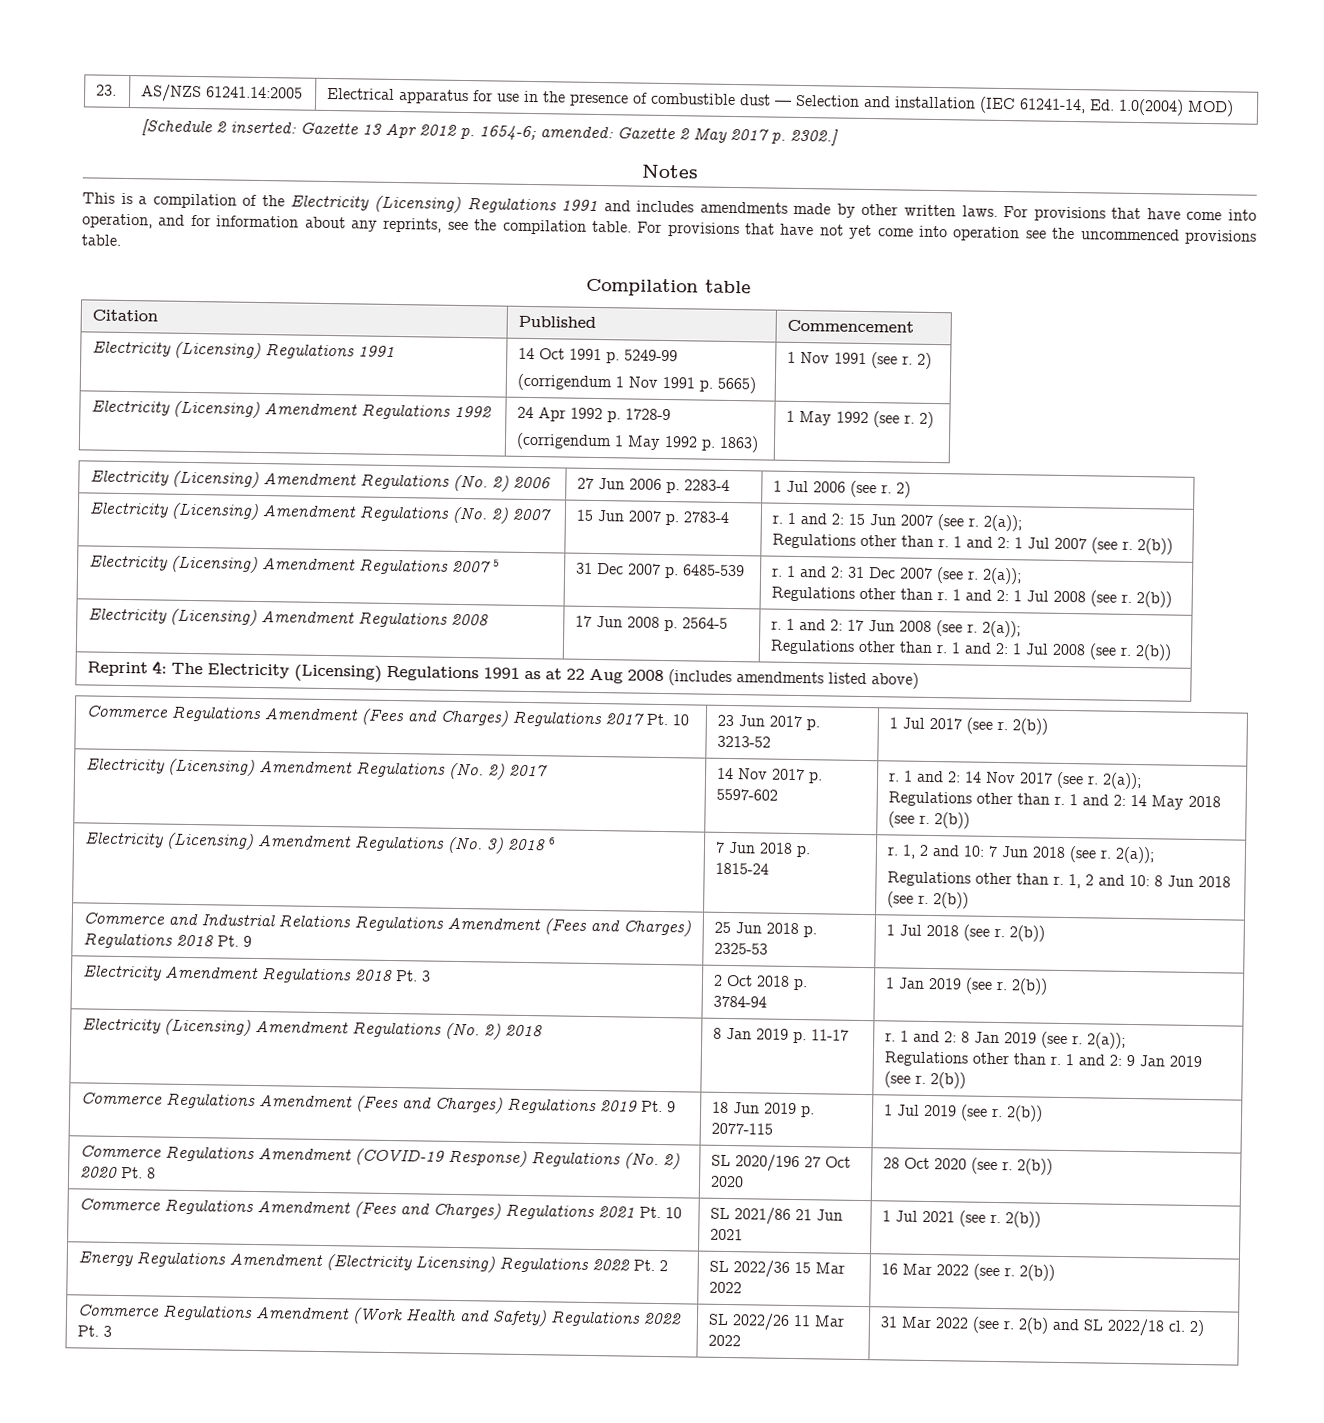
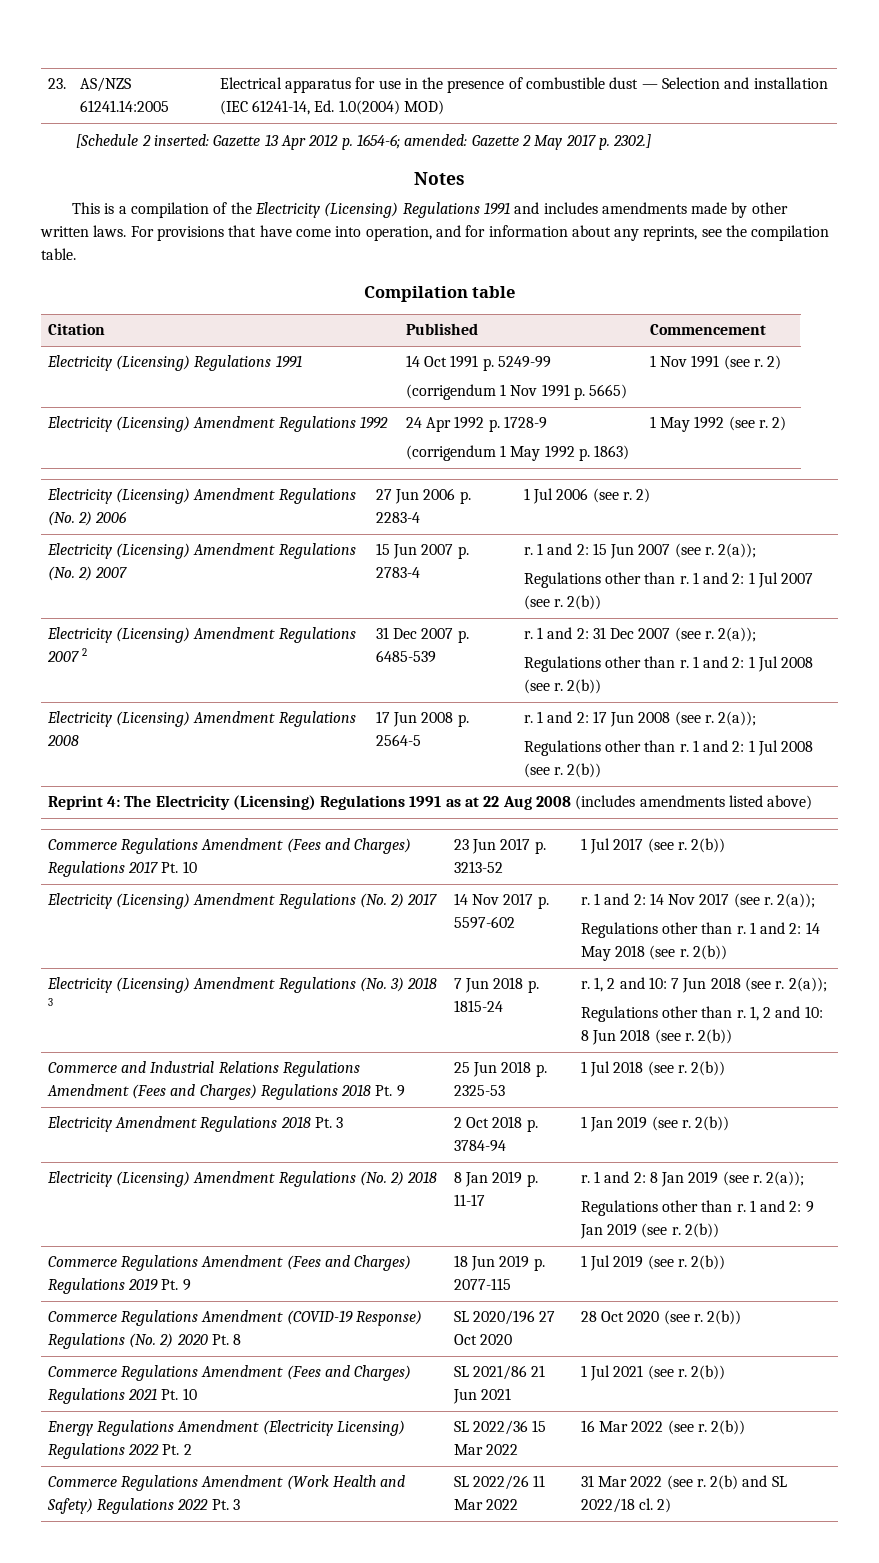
[637,221,1258,245] [81,234,122,246] For provisions that have not yet come into operation see the uncommenced provisions table. -> (76, 254) none
[493,559,501,567] 5 -> [81,648,87,656] 2
[549,837,557,845] 6 -> [47,998,53,1006] 3

